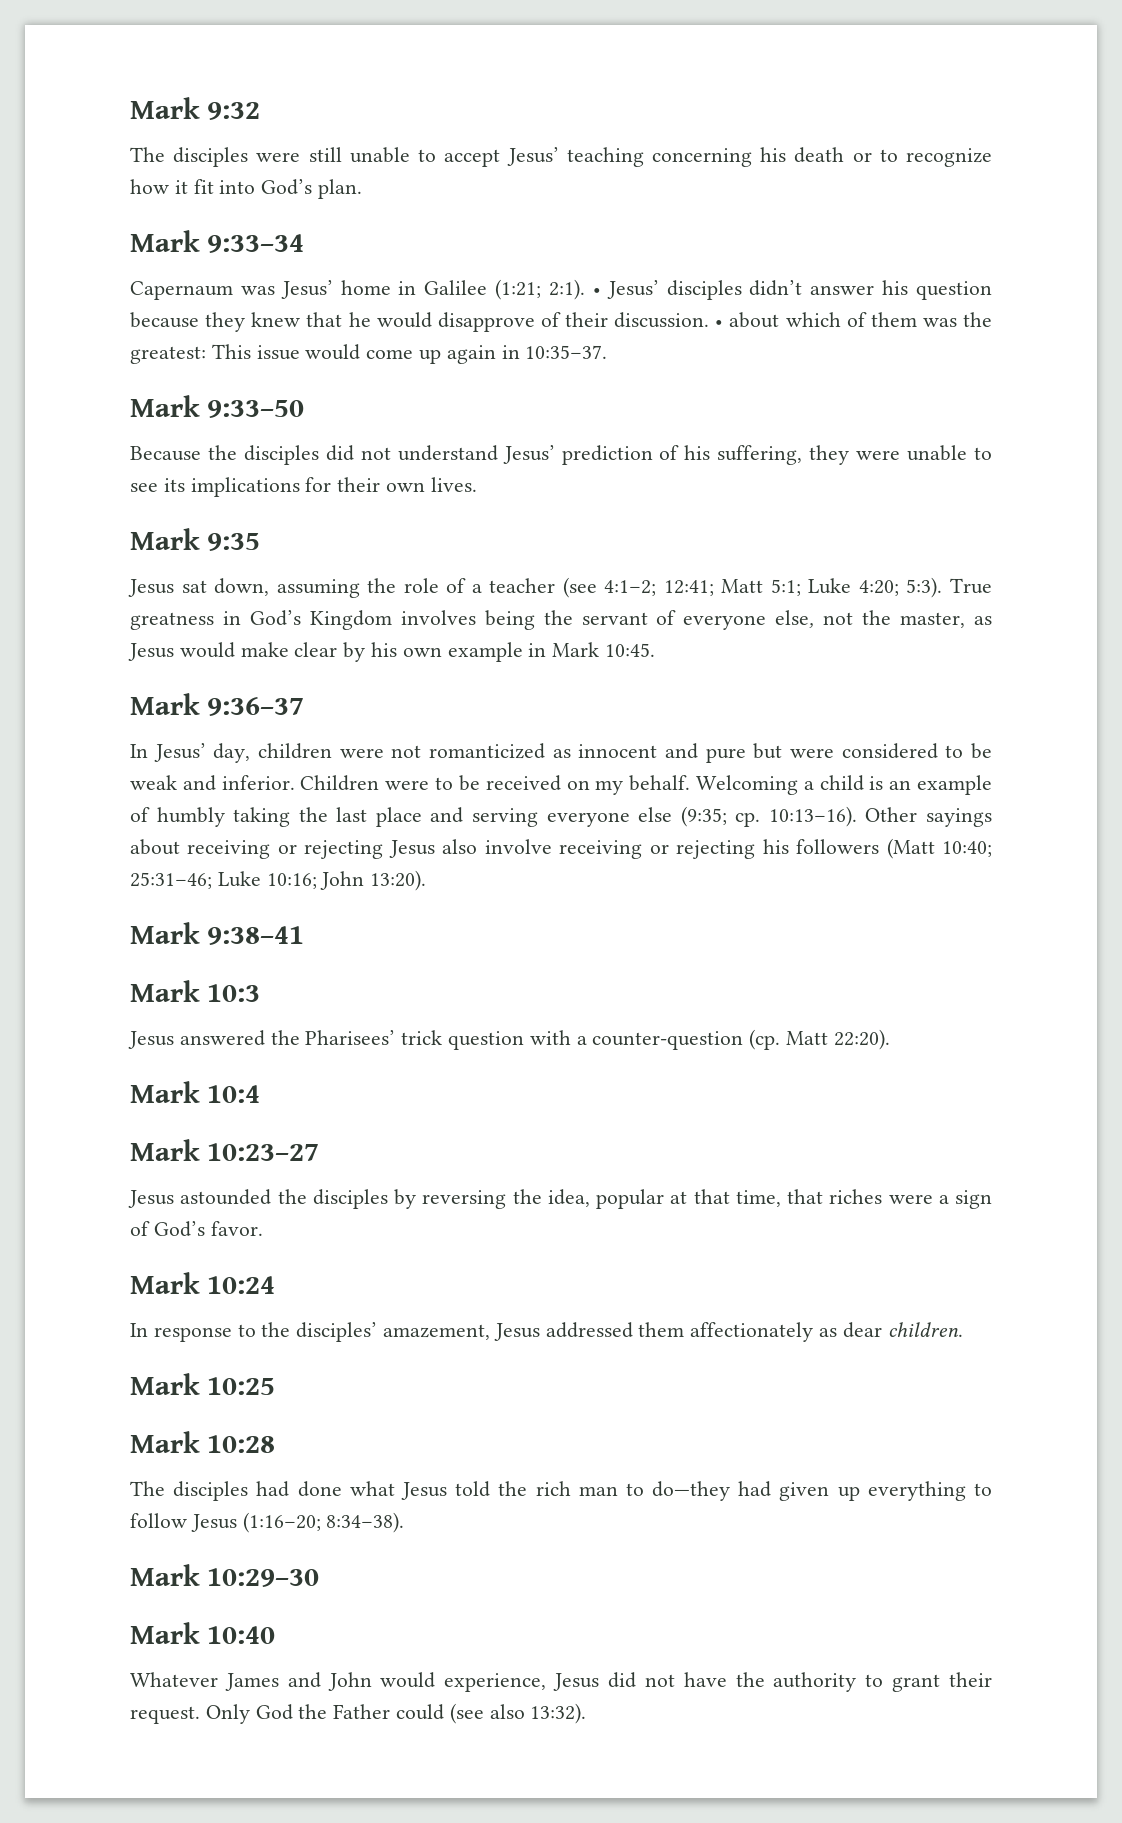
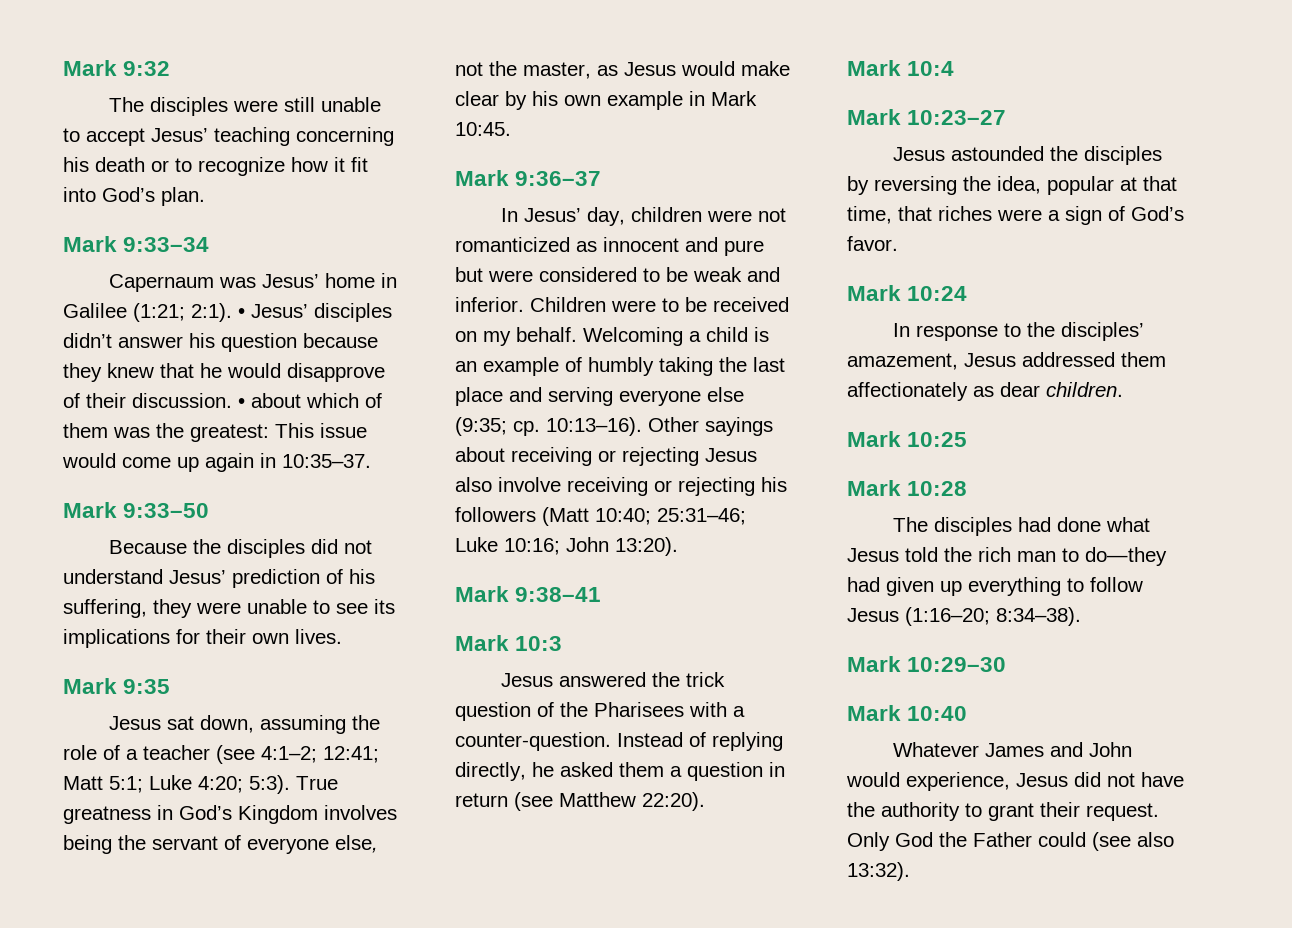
[305,1030,396,1045] Pharisees’ -> (680, 679) none
[529,1029,829,1050] with a counter-question (cp. Matt -> [537,702,745,717] [455,732,783,751] [455,762,785,781] [455,792,636,811] of the Pharisees with a counter-question. Instead of replying directly, he asked them a question in return (see Matthew

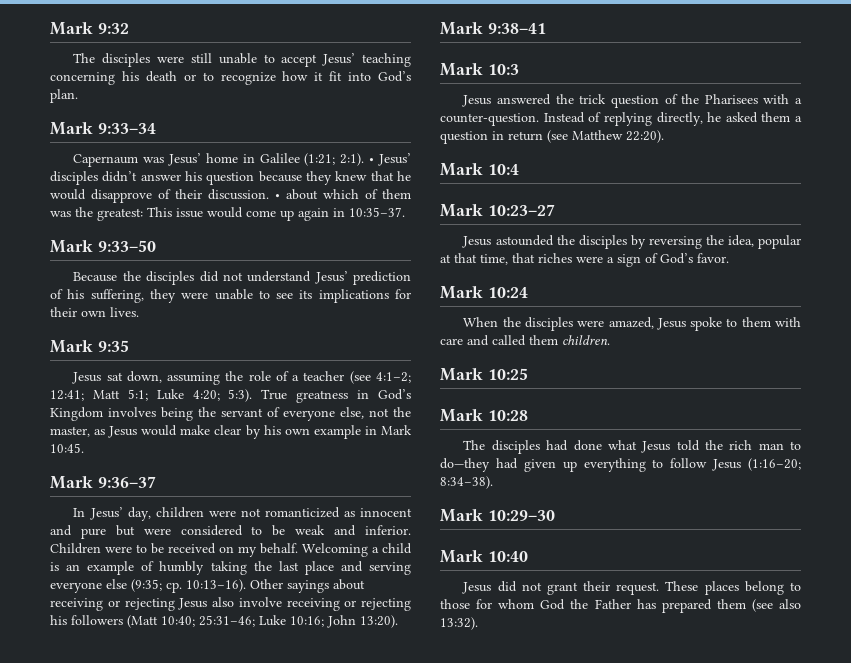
[892,322,1144,341] [847,352,1166,370] [847,382,1040,401] In response to the disciples’ amazement, Jesus addressed them affectionately as dear -> [463,317,801,331] [440,335,558,346] When the disciples were amazed, Jesus spoke to them with care and called them
[892,742,1132,757] [846,772,1184,791] [847,802,1159,821] [847,832,1086,851] Whatever James and John would experience, Jesus did not have the authority to grant their request. Only God the Father could -> [462,581,801,595] [440,599,746,613] Jesus did not grant their request. These places belong to those for whom God the Father has prepared them

